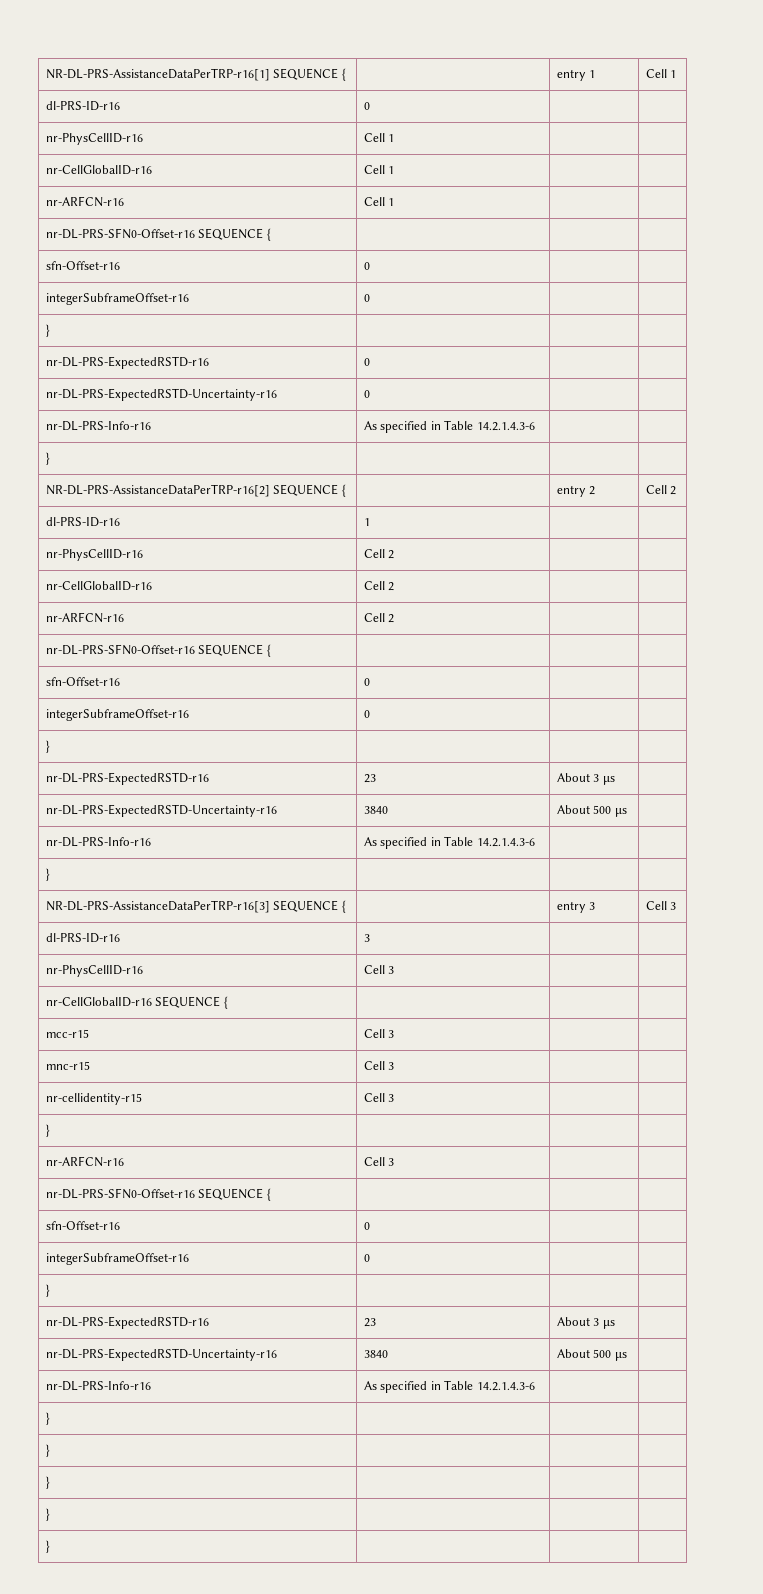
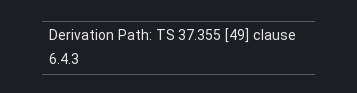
[45,68,346,81] [556,69,596,81] [645,69,677,78] [45,101,120,111] [363,102,370,110] [45,133,143,145] [363,133,395,142] [45,165,152,175] [363,165,395,174] [45,196,124,207] [363,197,395,206] [45,228,271,241] [45,261,120,270] [363,262,370,270] [45,293,189,305] [363,294,370,302] [45,324,50,337] [45,356,209,369] [363,358,370,366] [45,388,277,401] [363,390,370,398] [45,421,151,431] [363,420,535,433] [45,452,50,465] [45,484,346,497] [556,485,596,497] [645,485,677,495] [45,517,120,527] [363,518,370,526] [45,549,143,561] [363,549,395,559] [45,581,152,591] [363,581,395,591] [45,612,124,623] [363,613,395,623] [45,644,271,657] [45,677,120,686] [363,678,370,686] [45,709,189,721] [363,710,370,718] [45,740,50,753] [45,772,209,785] [363,774,376,783] [556,773,615,785] [45,804,277,817] [363,806,388,814] [556,805,627,817] [45,837,151,847] [363,836,535,849] [45,868,50,881] [45,900,346,913] [556,901,596,913] [645,901,677,910] [45,933,120,943] [363,934,370,942] [45,965,143,977] [363,965,395,974] [45,996,228,1009] [45,1029,89,1038] [363,1029,395,1038] [45,1061,90,1070] [363,1061,395,1070] [45,1093,142,1105] [363,1093,395,1102] [45,1124,50,1137] [45,1156,124,1167] [363,1157,395,1166] [45,1188,271,1201] [45,1221,120,1230] [363,1222,370,1230] [45,1253,189,1265] [363,1254,370,1262] [45,1284,50,1297] [45,1316,209,1329] [363,1318,376,1327] [556,1317,615,1329] [45,1348,277,1361] [363,1350,388,1358] [556,1349,627,1361] [45,1381,151,1391] [363,1380,535,1393] [45,1412,50,1425] [45,1444,50,1457] [45,1476,50,1489] [45,1508,50,1521] [45,1540,50,1553] NR-DL-PRS-AssistanceDataPerTRP-r16[1] SEQUENCE { | | entry 1 | Cell 1 // dl-PRS-ID-r16 | 0 | | // nr-PhysCellID-r16 | Cell 1 | | // nr-CellGlobalID-r16 | Cell 1 | | // nr-ARFCN-r16 | Cell 1 | | // nr-DL-PRS-SFN0-Offset-r16 SEQUENCE { | | | // sfn-Offset-r16 | 0 | | // integerSubframeOffset-r16 | 0 | | // } | | | // nr-DL-PRS-ExpectedRSTD-r16 | 0 | | // nr-DL-PRS-ExpectedRSTD-Uncertainty-r16 | 0 | | // nr-DL-PRS-Info-r16 | As specified in Table 14.2.1.4.3-6 | | // } | | | // NR-DL-PRS-AssistanceDataPerTRP-r16[2] SEQUENCE { | | entry 2 | Cell 2 // dl-PRS-ID-r16 | 1 | | // nr-PhysCellID-r16 | Cell 2 | | // nr-CellGlobalID-r16 | Cell 2 | | // nr-ARFCN-r16 | Cell 2 | | // nr-DL-PRS-SFN0-Offset-r16 SEQUENCE { | | | // sfn-Offset-r16 | 0 | | // integerSubframeOffset-r16 | 0 | | // } | | | // nr-DL-PRS-ExpectedRSTD-r16 | 23 | About 3 μs | // nr-DL-PRS-ExpectedRSTD-Uncertainty-r16 | 3840 | About 500 μs | // nr-DL-PRS-Info-r16 | As specified in Table 14.2.1.4.3-6 | | // } | | | // NR-DL-PRS-AssistanceDataPerTRP-r16[3] SEQUENCE { | | entry 3 | Cell 3 // dl-PRS-ID-r16 | 3 | | // nr-PhysCellID-r16 | Cell 3 | | // nr-CellGlobalID-r16 SEQUENCE { | | | // mcc-r15 | Cell 3 | | // mnc-r15 | Cell 3 | | // nr-cellidentity-r15 | Cell 3 | | // } | | | // nr-ARFCN-r16 | Cell 3 | | // nr-DL-PRS-SFN0-Offset-r16 SEQUENCE { | | | // sfn-Offset-r16 | 0 | | // integerSubframeOffset-r16 | 0 | | // } | | | // nr-DL-PRS-ExpectedRSTD-r16 | 23 | About 3 μs | // nr-DL-PRS-ExpectedRSTD-Uncertainty-r16 | 3840 | About 500 μs | // nr-DL-PRS-Info-r16 | As specified in Table 14.2.1.4.3-6 | | // } | | | // } | | | // } | | | // } | | | // } | | | -> [49,28,296,43] [49,53,80,64] Derivation Path: TS 37.355 [49] clause 6.4.3

